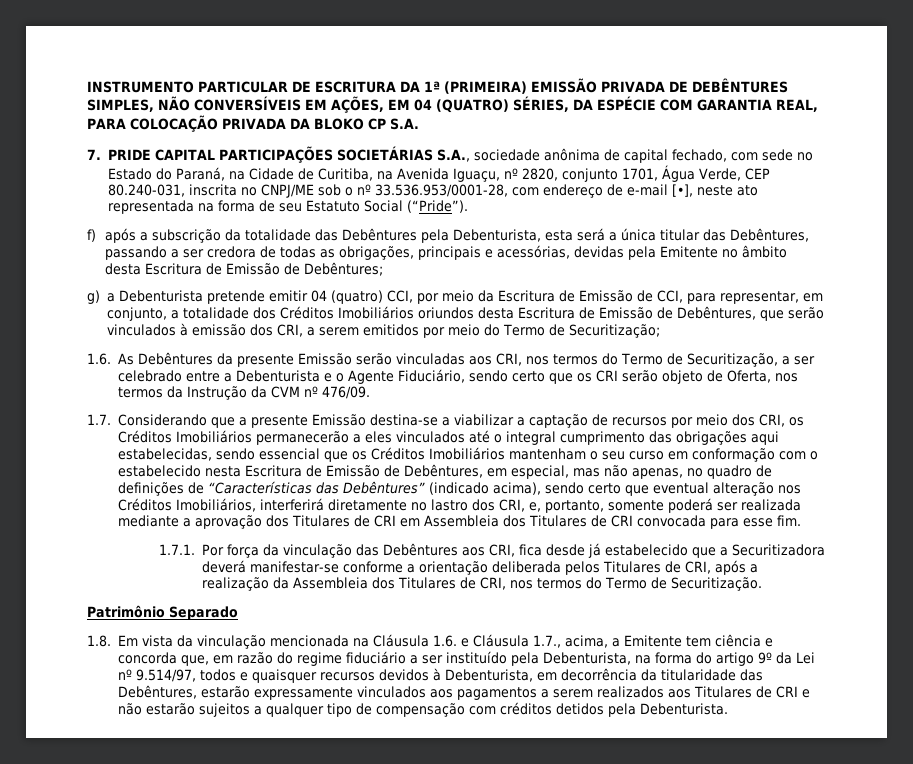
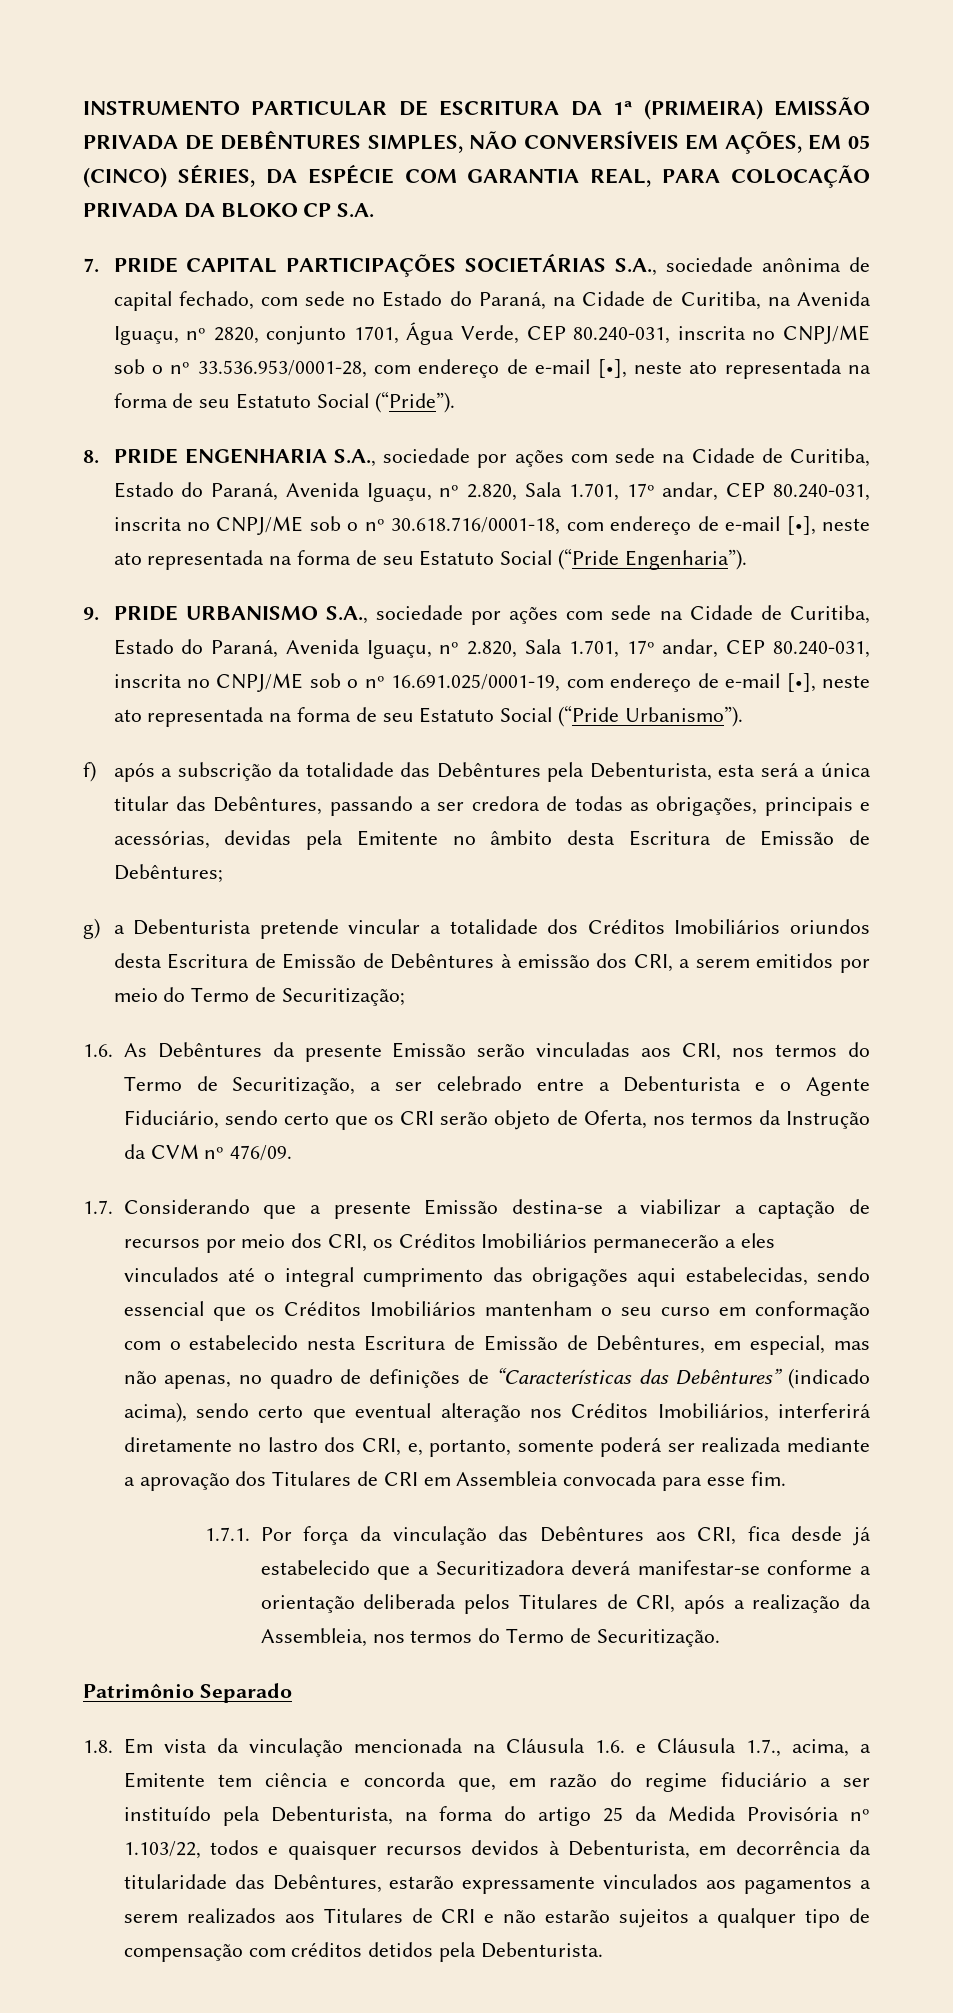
[414,99,509,113] 04 (QUATRO) -> [847,135,870,149] [83,167,167,188] 05 (CINCO)
(468, 206) none -> [83,448,870,468] [113,482,870,502] [113,516,871,535] [113,548,747,570] [83,605,870,625] [113,639,870,659] [113,673,871,692] [113,705,743,727] // 8. PRIDE ENGENHARIA S.A., sociedade por ações com sede na Cidade de Curitiba, Estado do Paraná, Avenida Iguaçu, nº 2.820, Sala 1.701, 17º andar, CEP 80.240-031, inscrita no CNPJ/ME sob o nº 30.618.716/0001-18, com endereço de e-mail [•], neste ato representada na forma de seu Estatuto Social (“Pride Engenharia”). // 9. PRIDE URBANISMO S.A., sociedade por ações com sede na Cidade de Curitiba, Estado do Paraná, Avenida Iguaçu, nº 2.820, Sala 1.701, 17º andar, CEP 80.240-031, inscrita no CNPJ/ME sob o nº 16.691.025/0001-19, com endereço de e-mail [•], neste ato representada na forma de seu Estatuto Social (“Pride Urbanismo”).
[268,290,823,304] [106,307,167,321] emitir 04 (quatro) CCI, por meio da Escritura de Emissão de CCI, para representar, em conjunto, -> [348,919,421,934] vincular
[676,306,824,321] [106,324,176,336] Debêntures, que serão vinculados -> [390,953,495,969] Debêntures
[502,515,633,527] dos Titulares de CRI -> (559, 1478) none
[293,577,507,590] Assembleia dos Titulares de CRI, -> [260,1628,367,1647] Assembleia,
[757,652,815,664] [117,669,196,682] 9º da Lei nº 9.514/97, -> [602,1806,870,1822] [123,1841,201,1859] 25 da Medida Provisória nº 1.103/22,

